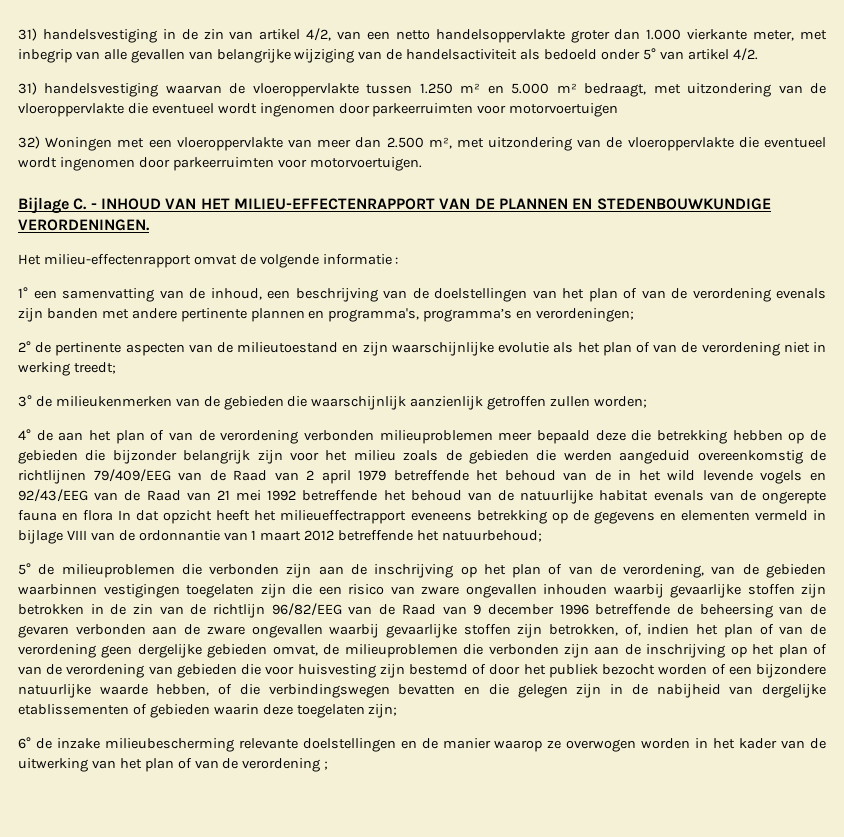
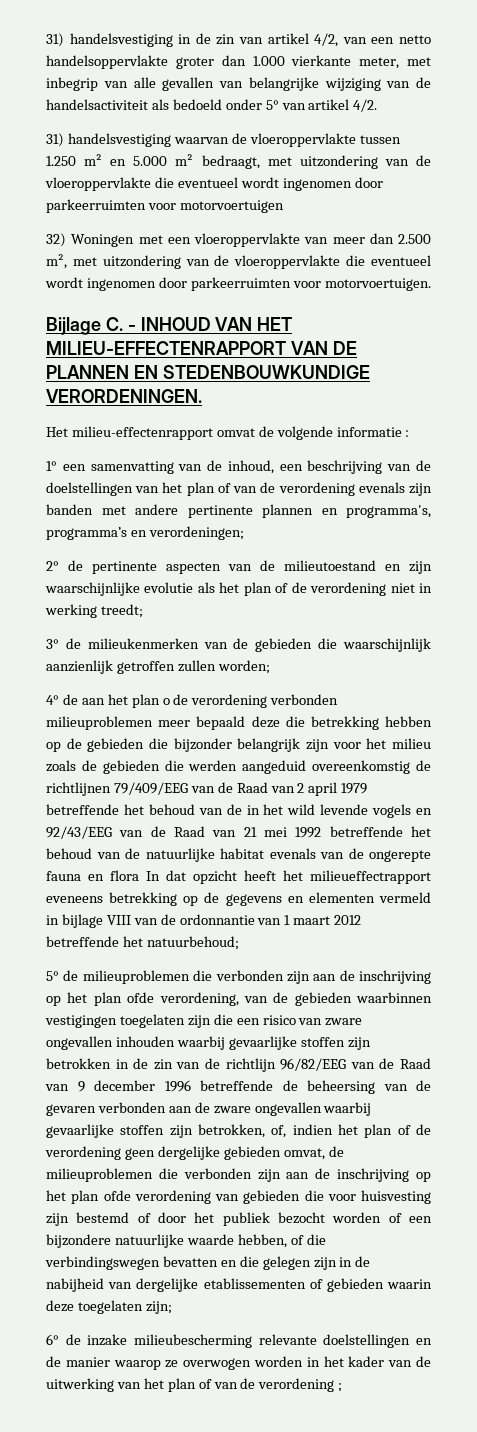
[653,344,678,353] van -> (289, 588) none
[150,430,193,441] of van -> [162,698,170,705] o
[548,564,616,575] of van de -> [127,992,155,1003] ofde
[779,626,804,635] van -> (411, 1130) none
[813,644,827,655] [18,664,63,675] of van de -> [103,1190,131,1201] ofde

